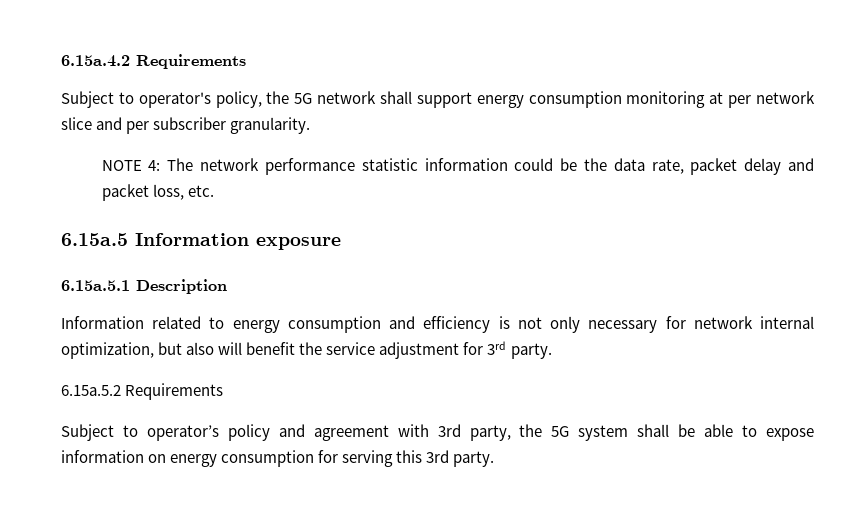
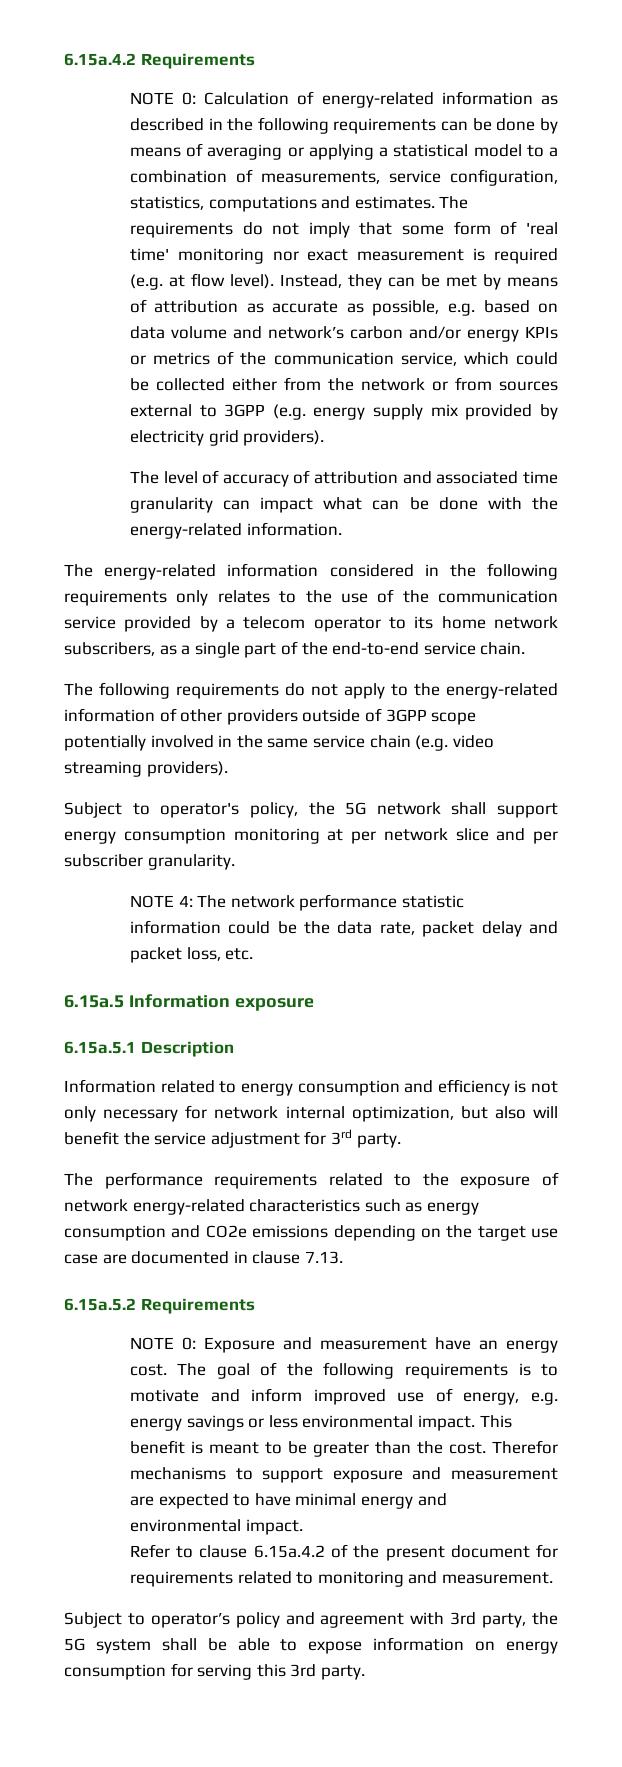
(246, 61) none -> [129,91,558,108] [129,117,558,134] [129,143,558,160] [129,169,558,186] [129,196,469,212] [129,221,558,238] [129,248,558,264] [129,273,558,290] [129,299,558,316] [129,326,558,342] [129,351,558,366] [129,377,558,391] [129,404,558,420] [129,430,325,446] [129,470,558,487] [129,497,558,513] [129,522,342,539] [64,563,558,580] [64,589,558,606] [64,616,558,632] [64,641,526,658] [64,682,558,699] [64,708,477,725] [64,735,494,751] [64,761,228,777] // NOTE 0: Calculation of energy-related information as described in the following requirements can be done by means of averaging or applying a statistical model to a combination of measurements, service configuration, statistics, computations and estimates. The requirements do not imply that some form of 'real time' monitoring nor exact measurement is required (e.g. at flow level). Instead, they can be met by means of attribution as accurate as possible, e.g. based on data volume and network’s carbon and/or energy KPIs or metrics of the communication service, which could be collected either from the network or from sources external to 3GPP (e.g. energy supply mix provided by electricity grid providers). // The level of accuracy of attribution and associated time granularity can impact what can be done with the energy-related information. // The energy-related information considered in the following requirements only relates to the use of the communication service provided by a telecom operator to its home network subscribers, as a single part of the end-to-end service chain. // The following requirements do not apply to the energy-related information of other providers outside of 3GPP scope potentially involved in the same service chain (e.g. video streaming providers).
[61,383,224,400] 6.15a.5.2 Requirements -> [64,1172,559,1189] [64,1199,479,1215] [64,1225,558,1241] [64,1251,343,1264] [64,1298,255,1314] [129,1337,558,1353] [129,1362,558,1379] [129,1388,559,1405] [129,1415,512,1431] [129,1440,558,1457] [129,1467,558,1483] [129,1493,447,1509] [129,1519,303,1535] [129,1544,558,1561] [129,1571,553,1587] The performance requirements related to the exposure of network energy-related characteristics such as energy consumption and CO2e emissions depending on the target use case are documented in clause 7.13. // 6.15a.5.2 Requirements // NOTE 0: Exposure and measurement have an energy cost. The goal of the following requirements is to motivate and inform improved use of energy, e.g. energy savings or less environmental impact. This benefit is meant to be greater than the cost. Therefor mechanisms to support exposure and measurement are expected to have minimal energy and environmental impact. // Refer to clause 6.15a.4.2 of the present document for requirements related to monitoring and measurement.

